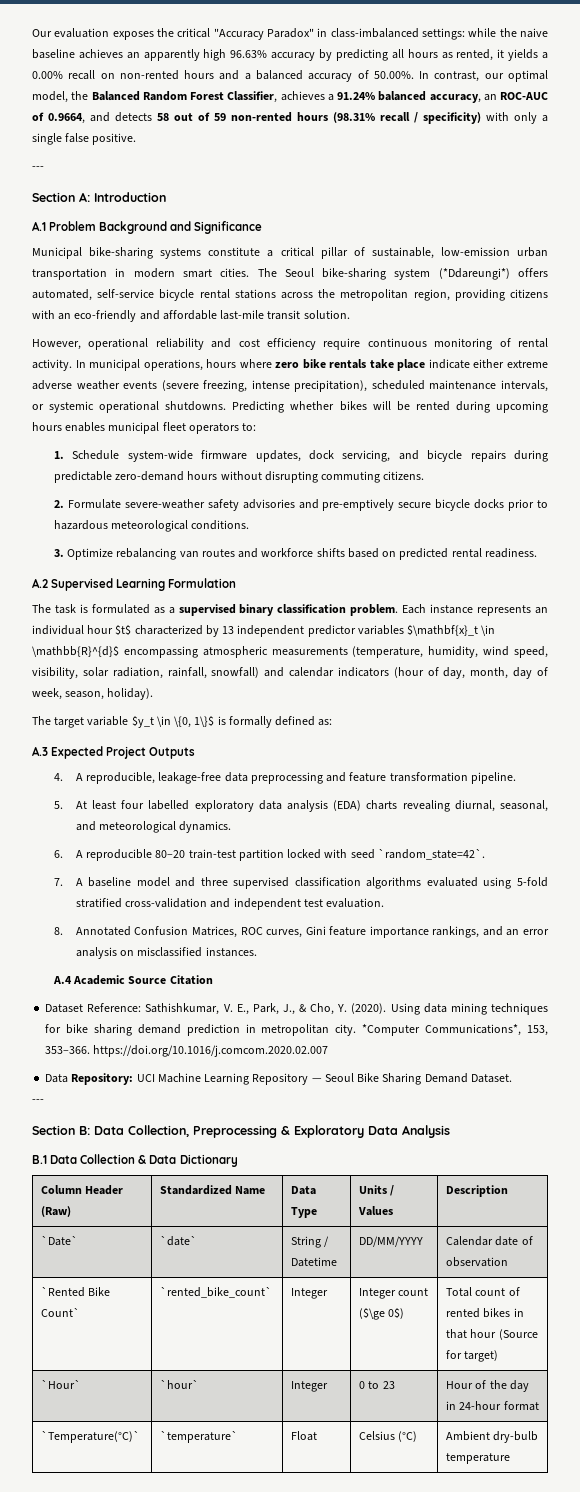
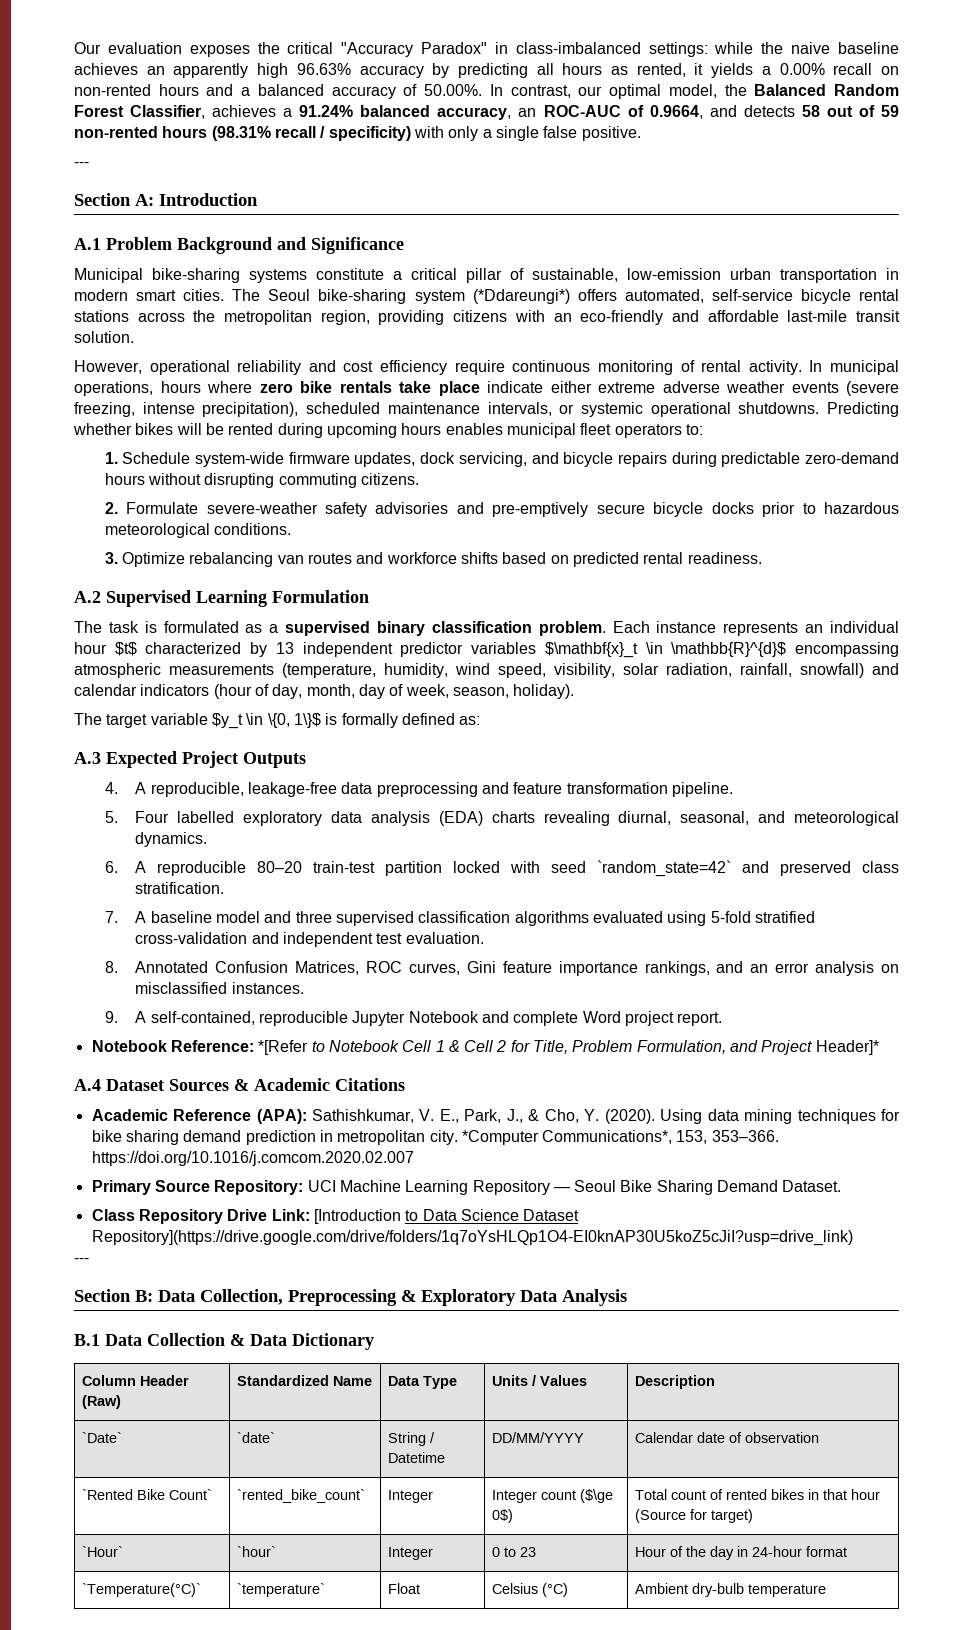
[75,800,145,810] At least four -> [135,811,170,823] Four
[377,849,485,860] `random_state=42`. -> [597,860,899,877] [135,882,225,894] `random_state=42` and preserved class stratification.
[52,975,213,985] [45,1003,142,1013] A.4 Academic Source Citation // Dataset Reference: -> [104,1011,723,1026] [91,1040,879,1055] [74,1078,405,1091] [91,1109,307,1124] 9. A self-contained, reproducible Jupyter Notebook and complete Word project report. // Notebook Reference: *[Refer to Notebook Cell 1 & Cell 2 for Title, Problem Formulation, and Project Header]* // A.4 Dataset Sources & Academic Citations // Academic Reference (APA):
[45,1074,69,1083] Data -> [91,1180,210,1195] Primary Source
(512, 1078) none -> [91,1209,580,1224] [91,1230,853,1246] // Class Repository Drive Link: [Introduction to Data Science Dataset Repository](https://drive.google.com/drive/folders/1q7oYsHLQp1O4-EI0knAP30U5koZ5cJiI?usp=drive_link)

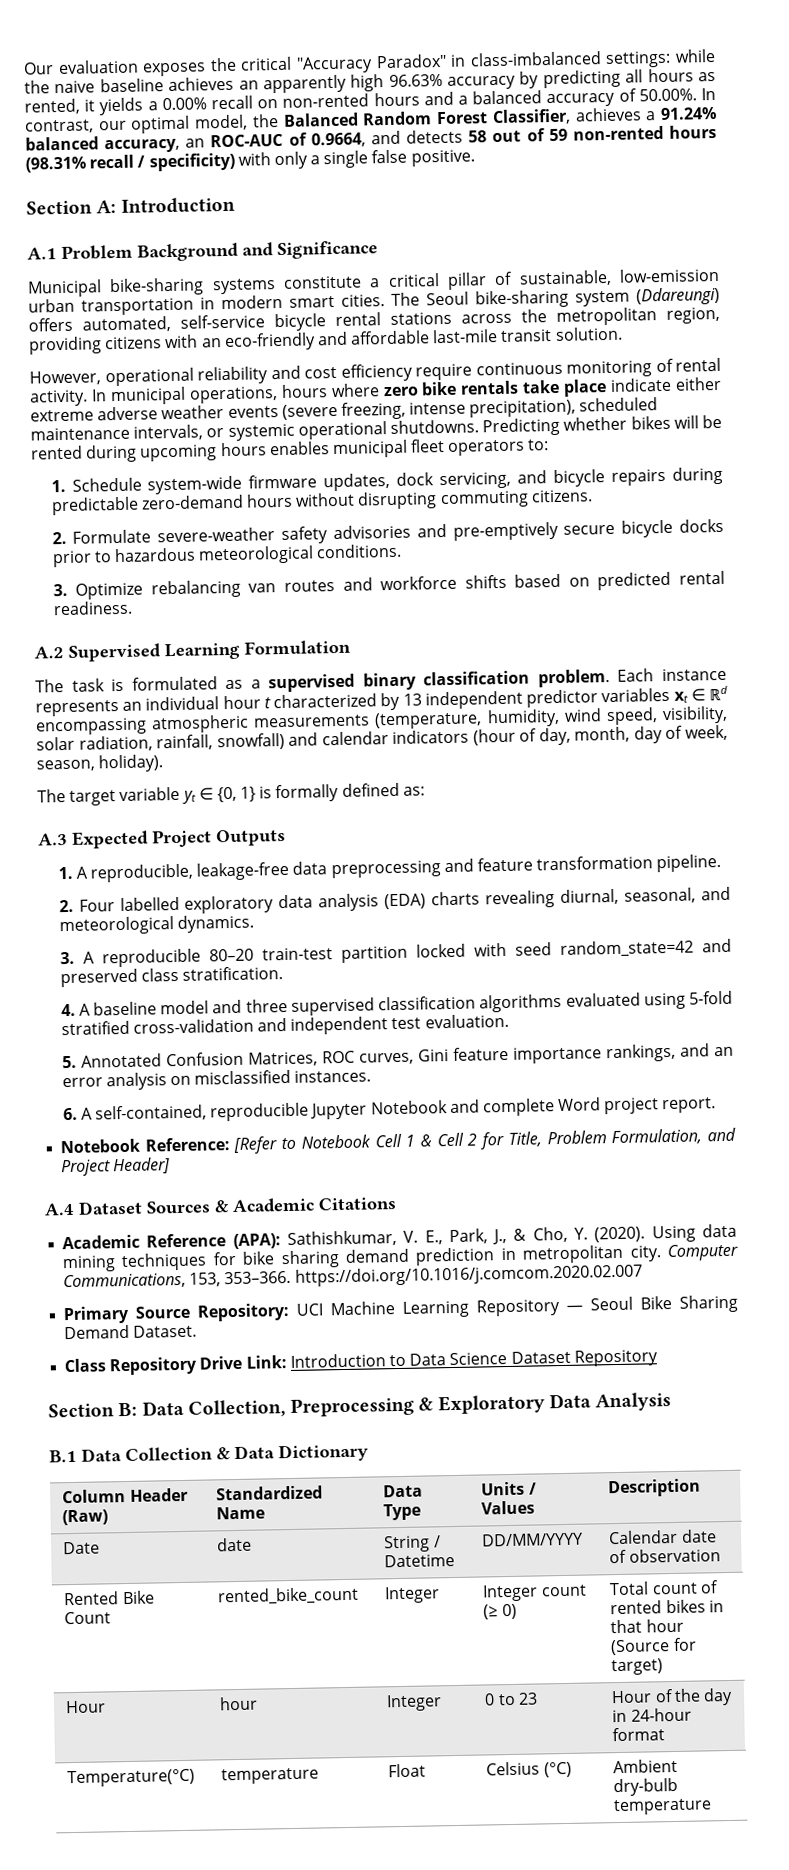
[74,162,89,167] // --- -> (475, 158) none
[472,289,570,304] (*Ddareungi*) -> [636,286,720,306] (Ddareungi)
[114,642,137,656] $t$ -> [263,697,271,709] t
[544,642,787,658] $\mathbf{x}_t \in \mathbb{R}^{d}$ -> [673,685,729,703] xt ∈ ℝd
[211,713,321,729] $y_t \in \{0, 1\}$ -> [181,786,257,804] yt ∈ {0, 1}
[104,782,118,794] 4. -> [57,866,73,880] 1.
[104,811,118,823] 5. -> [58,899,74,913] 2.
[104,861,118,873] 6. -> [59,951,75,965] 3.
[597,860,732,877] `random_state=42` -> [559,939,694,958] random_state=42
[104,911,118,923] 7. -> [60,1003,76,1017] 4.
[104,961,118,973] 8. -> [61,1055,77,1069] 5.
[104,1011,118,1023] 9. -> [62,1107,78,1121] 6.
[258,1040,309,1055] *[Refer -> [233,1136,278,1154] [Refer
[815,1040,879,1055] Header]* -> [113,1157,171,1175] Header]
[461,1130,673,1145] *Computer Communications*, -> [666,1243,739,1262] [63,1272,187,1290] Computer Communications,
[313,1209,401,1224] [Introduction -> [289,1353,386,1368] Introduction
[91,1230,853,1246] [74,1258,89,1263] Repository](https://drive.google.com/drive/folders/1q7oYsHLQp1O4-EI0knAP30U5koZ5cJiI?usp=drive_link) // --- -> [573,1349,658,1367] Repository
[82,1432,123,1443] [237,1432,276,1443] `Date` | `date` -> [63,1541,101,1555] [217,1537,253,1552] Date | date
[82,1489,213,1500] [237,1489,366,1503] `Rented Bike Count` | `rented_bike_count` -> [63,1590,155,1606] [64,1611,112,1625] [217,1586,360,1606] Rented Bike Count | rented_bike_count
[580,1489,614,1503] [492,1509,514,1523] ($\ge 0$) -> [483,1603,517,1620] (≥ 0)
[82,1546,124,1557] [237,1546,277,1557] `Hour` | `hour` -> [65,1700,107,1714] [219,1696,259,1711] Hour | hour
[82,1583,202,1597] [237,1583,326,1597] `Temperature(°C)` | `temperature` -> [67,1768,196,1788] [221,1767,320,1785] Temperature(°C) | temperature

